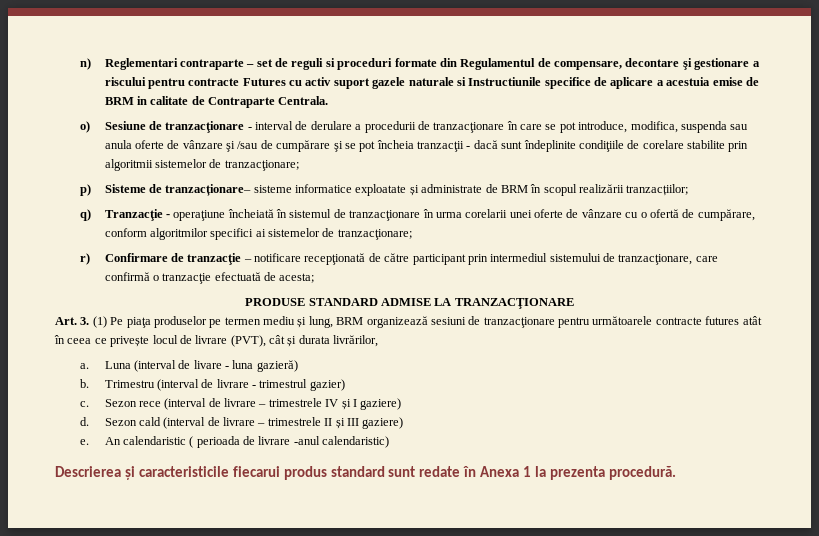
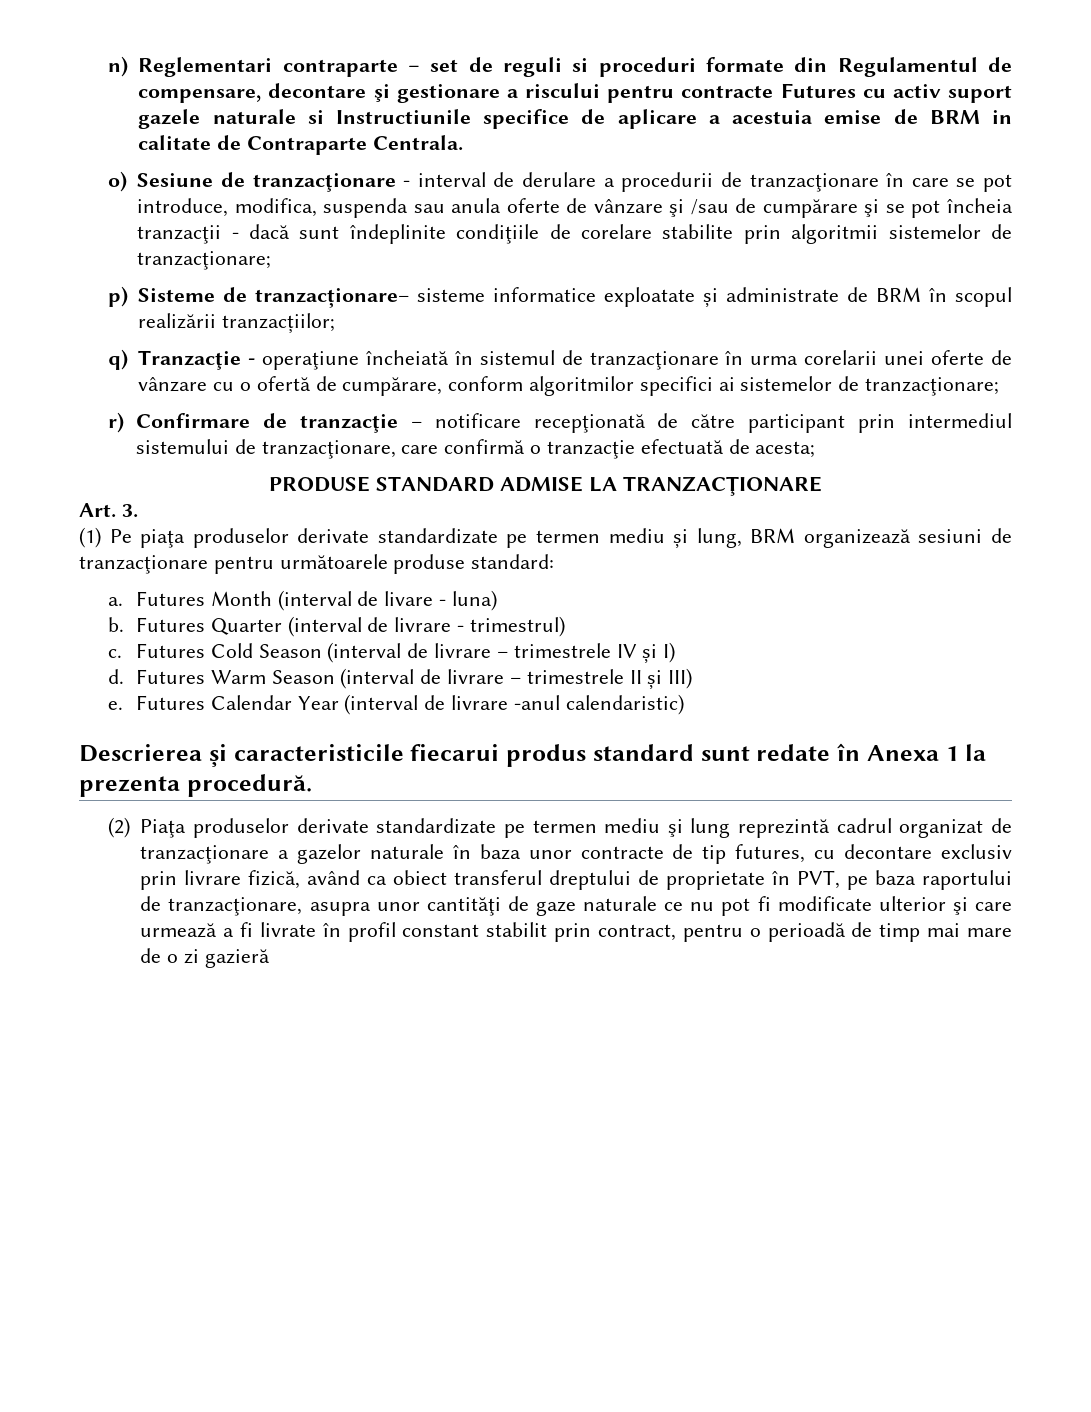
(90, 321) none -> (138, 511) //
(207, 322) none -> [297,528,498,544] derivate standardizate
[655,316,762,325] [54,335,379,347] contracte futures atât în ceea ce privește locul de livrare (PVT), cât și durata livrărilor, -> [393,554,555,574] produse standard:
[104,361,131,369] Luna -> [136,591,272,606] Futures Month
[232,360,298,372] luna gazieră) -> [451,590,497,611] luna)
[104,379,345,391] Trimestru (interval de livrare - trimestrul gazier) -> [136,616,565,637] Futures Quarter (interval de livrare - trimestrul)
[104,399,161,407] Sezon rece -> [136,643,322,658] Futures Cold Season
[352,398,402,410] I gaziere) -> [663,642,676,663] I)
[104,417,161,426] Sezon cald -> [136,669,335,684] Futures Warm Season
[346,417,404,429] III gaziere) -> [668,668,693,689] III)
[104,436,240,448] An calendaristic ( perioada -> [136,694,419,715] Futures Calendar Year (interval
(676, 473) none -> [107,817,1012,838] [140,844,1012,864] [140,870,1013,890] [140,896,1013,916] [140,922,1012,942] [140,948,270,968] // (2) Piaţa produselor derivate standardizate pe termen mediu şi lung reprezintă cadrul organizat de tranzacţionare a gazelor naturale în baza unor contracte de tip futures, cu decontare exclusiv prin livrare fizică, având ca obiect transferul dreptului de proprietate în PVT, pe baza raportului de tranzacţionare, asupra unor cantităţi de gaze naturale ce nu pot fi modificate ulterior şi care urmează a fi livrate în profil constant stabilit prin contract, pentru o perioadă de timp mai mare de o zi gazieră

